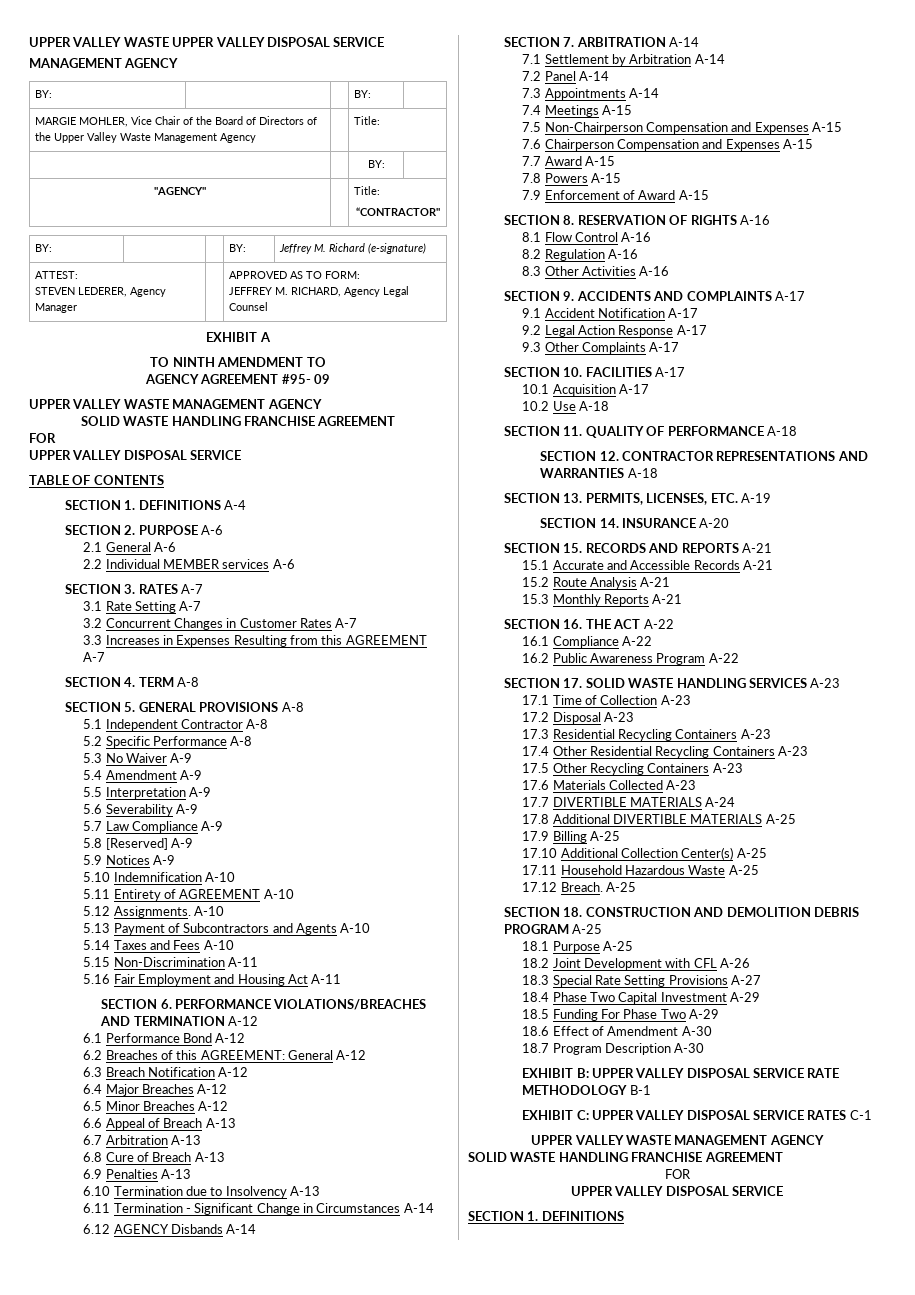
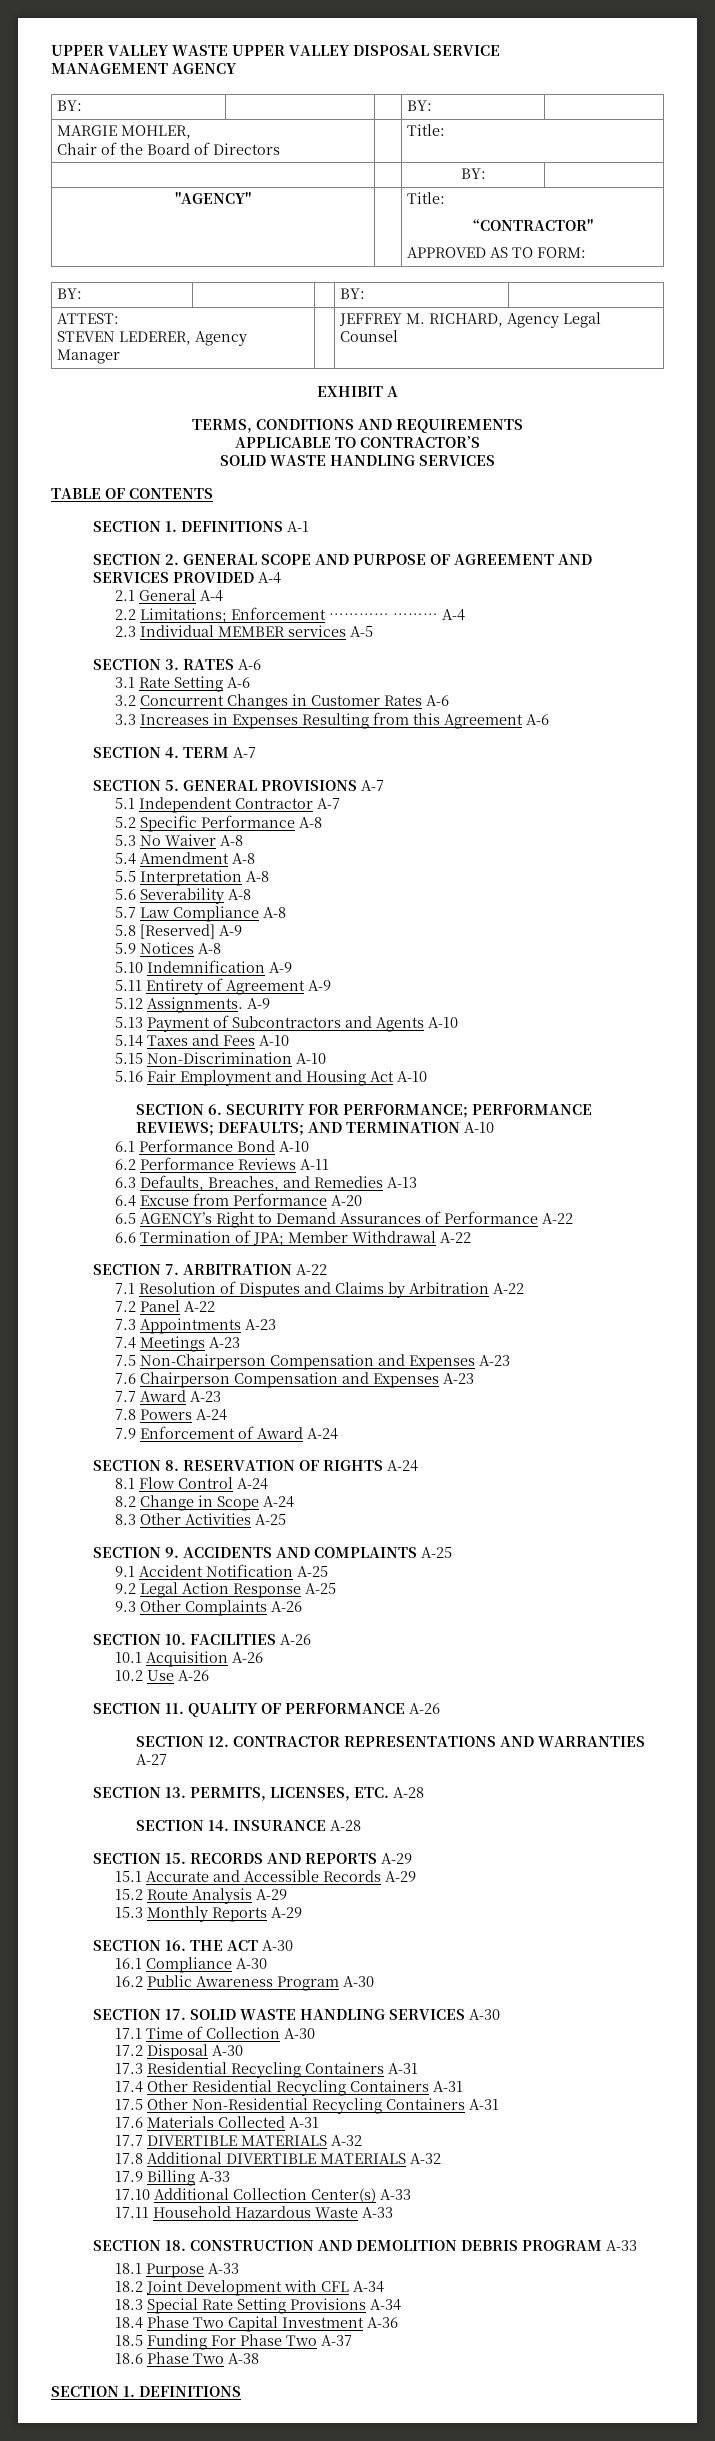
[131,116,153,125] Vice -> (192, 132) //
[307,117,318,125] [35,132,257,143] of the Upper Valley Waste Management Agency -> (281, 149) none
[35,244,53,252] [229,244,247,252] [279,243,427,254] // BY: | | | BY: | Jeffrey M. Richard (e-signature) -> [407,247,587,258] [57,288,83,299] [340,288,366,299] // APPROVED AS TO FORM: // BY: | | | BY: |
[229,271,361,279] APPROVED AS TO FORM: // -> (121, 356) none
[150,357,326,367] [144,374,331,384] [29,399,322,409] [80,416,396,426] [29,433,56,443] [29,450,242,460] TO NINTH AMENDMENT TO // AGENCY AGREEMENT #95- 09 // UPPER VALLEY WASTE MANAGEMENT AGENCY // SOLID WASTE HANDLING FRANCHISE AGREEMENT // FOR // UPPER VALLEY DISPOSAL SERVICE -> [192,419,523,433] [235,436,480,448] [220,455,495,466] TERMS, CONDITIONS AND REQUIREMENTS // APPLICABLE TO CONTRACTOR’S // SOLID WASTE HANDLING SERVICES
[224,500,247,510] A-4 -> [287,521,310,532] A-1
[138,525,224,535] PURPOSE A-6 -> [183,554,593,565] [93,572,282,584] GENERAL SCOPE AND PURPOSE OF AGREEMENT AND SERVICES PROVIDED A-4
[153,542,176,552] A-6 -> [199,590,223,602] A-4
(103, 564) none -> [139,607,465,623] [114,626,136,637] Limitations; Enforcement ………… ……… A-4 // 2.3
[272,559,295,569] A-6 -> [349,626,373,637] A-5
[181,584,204,594] A-7 -> [238,659,262,670] A-6
[179,601,202,611] A-7 -> [226,677,250,688] A-6
[335,618,358,628] A-7 -> [425,695,449,706] A-6
[345,635,427,645] [83,652,106,662] AGREEMENT A-7 -> [443,714,549,729] Agreement A-6
[177,677,200,687] A-8 -> [233,747,257,758] A-7
[281,702,304,712] A-8 -> [361,780,385,791] A-7
[246,719,269,729] A-8 -> [316,798,340,809] A-7
[170,753,193,763] A-9 -> [219,835,243,846] A-8
[179,770,202,780] A-9 -> [231,853,255,864] A-8
[188,787,211,797] A-9 -> [245,871,269,882] A-8
[175,804,198,814] A-9 -> [227,889,251,900] A-8
[201,821,224,831] A-9 -> [262,907,286,918] A-8
[152,855,175,865] A-9 -> [197,943,221,954] A-8
[204,872,235,882] A-10 -> [268,962,292,973] A-9
[179,889,294,899] AGREEMENT A-10 -> [225,980,331,995] Agreement A-9
[193,906,224,916] A-10 -> [246,998,270,1009] A-9
[227,957,258,967] A-11 -> [295,1053,326,1064] A-10
[311,974,342,984] A-11 -> [396,1071,427,1082] A-10
[174,999,427,1010] PERFORMANCE VIOLATIONS/BREACHES -> [225,1104,592,1118] [135,1122,304,1136] SECURITY FOR PERFORMANCE; PERFORMANCE REVIEWS; DEFAULTS;
[227,1016,258,1026] A-12 -> [463,1122,494,1133] A-10
[215,1033,246,1043] A-12 -> [278,1141,309,1152] A-10
[105,1050,367,1060] [83,1067,249,1077] [83,1084,228,1096] [83,1101,229,1111] [83,1118,236,1130] [83,1135,201,1145] [83,1152,225,1162] [83,1169,191,1179] [83,1186,321,1198] [83,1203,434,1215] [83,1224,257,1234] Breaches of this AGREEMENT: General A-12 // 6.3 Breach Notification A-12 // 6.4 Major Breaches A-12 // 6.5 Minor Breaches A-12 // 6.6 Appeal of Breach A-13 // 6.7 Arbitration A-13 // 6.8 Cure of Breach A-13 // 6.9 Penalties A-13 // 6.10 Termination due to Insolvency A-13 // 6.11 Termination - Significant Change in Circumstances A-14 // 6.12 AGENCY Disbands A-14 -> [139,1157,329,1170] [114,1175,417,1191] [114,1193,362,1207] [114,1211,573,1228] [114,1230,471,1246] Performance Reviews A-11 // 6.3 Defaults, Breaches, and Remedies A-13 // 6.4 Excuse from Performance A-20 // 6.5 AGENCY’s Right to Demand Assurances of Performance A-22 // 6.6 Termination of JPA; Member Withdrawal A-22
[669,37,700,47] A-14 -> [296,1264,328,1275] A-22
[544,54,609,64] Settlement -> [138,1281,384,1298] Resolution of Disputes and Claims
[694,54,725,64] A-14 -> [492,1283,524,1294] A-22
[578,71,609,81] A-14 -> [183,1301,215,1312] A-22
[628,88,659,98] A-14 -> [244,1319,276,1330] A-23
[601,105,632,115] A-15 -> [208,1337,240,1348] A-23
[812,122,843,132] A-15 -> [478,1355,510,1366] A-23
[783,139,814,149] A-15 -> [442,1373,474,1384] A-23
[584,156,615,166] A-15 -> [189,1391,221,1402] A-23
[590,173,621,183] A-15 -> [195,1409,227,1421] A-24
[678,190,709,200] A-15 -> [306,1428,338,1440] A-24
[739,215,770,225] A-16 -> [387,1460,419,1472] A-24
[621,232,652,242] A-16 -> [236,1478,268,1490] A-24
[544,249,638,261] Regulation A-16 -> [139,1495,294,1511] Change in Scope A-24
[639,266,670,276] A-16 -> [254,1514,286,1525] A-25
[774,291,805,301] A-17 -> [421,1547,453,1558] A-25
[668,308,699,318] A-17 -> [296,1566,328,1577] A-25
[676,325,707,335] A-17 -> [304,1583,336,1594] A-25
[649,342,680,352] A-17 -> [270,1601,302,1612] A-26
[655,367,686,377] A-17 -> [280,1634,312,1645] A-26
[618,384,649,394] A-17 -> [231,1652,263,1663] A-26
[578,401,609,411] A-18 -> [177,1670,209,1681] A-26
[766,426,797,436] A-18 -> [409,1703,441,1714] A-26
[627,468,658,478] A-18 -> [135,1754,167,1765] A-27
[740,493,771,503] A-19 -> [393,1787,425,1798] A-28
[699,518,730,528] A-20 -> [329,1820,361,1831] A-28
[741,543,772,553] A-21 -> [381,1853,413,1864] A-29
[743,560,774,570] A-21 -> [384,1871,416,1882] A-29
[640,577,671,587] A-21 -> [255,1889,287,1900] A-29
[652,594,683,604] A-21 -> [270,1907,302,1918] A-29
[643,619,674,629] A-22 -> [262,1940,294,1951] A-30
[621,636,652,646] A-22 -> [235,1958,267,1969] A-30
[708,653,739,663] A-22 -> [342,1976,374,1987] A-30
[810,678,841,688] A-23 -> [469,2009,501,2020] A-30
[660,695,691,705] A-23 -> [283,2028,315,2039] A-30
[603,712,634,722] A-23 -> [211,2045,243,2056] A-30
[740,729,771,739] A-23 -> [387,2063,418,2074] A-31
[778,746,809,756] A-23 -> [432,2081,463,2092] A-31
[589,763,743,775] Recycling Containers A-23 -> [191,2098,499,2114] Non-Residential Recycling Containers A-31
[666,780,697,790] A-23 -> [288,2117,319,2128] A-31
[705,797,736,807] A-24 -> [330,2135,362,2146] A-32
[765,814,796,824] A-25 -> [409,2153,441,2164] A-32
[589,831,620,841] A-25 -> [198,2171,230,2182] A-33
[736,848,767,858] A-25 -> [379,2189,411,2200] A-33
[728,865,759,875] [522,882,636,892] A-25 // 17.12 Breach. A-25 -> [361,2207,393,2218] A-33
[572,924,603,934] A-25 -> [606,2240,638,2251] A-33
[602,941,633,951] A-25 -> [207,2263,239,2274] A-33
[720,958,751,968] A-26 -> [352,2281,384,2293] A-34
[731,975,762,985] A-27 -> [369,2299,401,2311] A-34
[730,992,761,1002] A-29 -> [366,2317,398,2328] A-36
[689,1009,720,1019] A-29 -> [320,2335,352,2346] A-37
[552,1026,712,1036] [522,1043,705,1055] [522,1068,840,1078] [522,1085,651,1095] [522,1110,872,1120] [531,1135,824,1145] [468,1152,783,1162] [664,1169,691,1179] [570,1186,784,1196] Effect of Amendment A-30 // 18.7 Program Description A-30 // EXHIBIT B: UPPER VALLEY DISPOSAL SERVICE RATE METHODOLOGY B-1 // EXHIBIT C: UPPER VALLEY DISPOSAL SERVICE RATES C-1 // UPPER VALLEY WASTE MANAGEMENT AGENCY // SOLID WASTE HANDLING FRANCHISE AGREEMENT // FOR // UPPER VALLEY DISPOSAL SERVICE -> [146,2352,259,2364] Phase Two A-38

